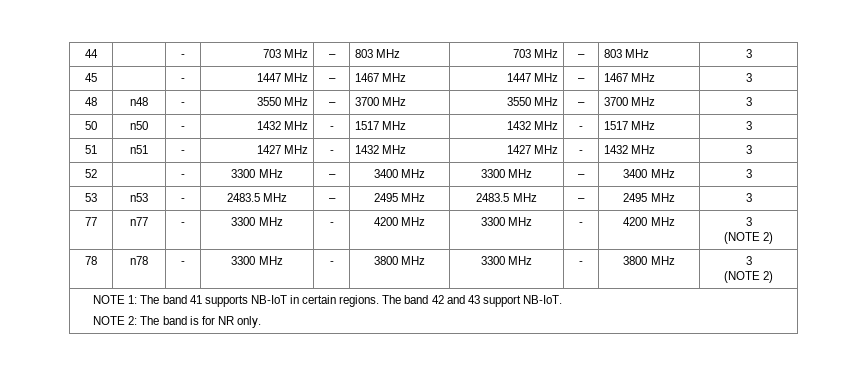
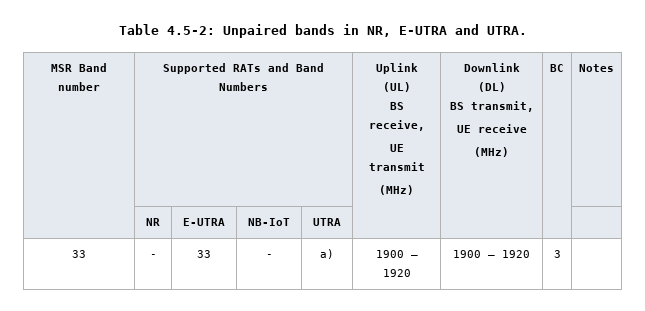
[85,49,98,58] [181,54,185,58] [263,49,309,58] [328,54,336,58] [354,49,400,58] [513,49,559,58] [578,54,585,58] [603,49,649,58] [745,49,752,58] [85,73,97,82] [181,78,185,82] [257,73,309,82] [328,78,336,82] [354,73,406,82] [507,73,559,82] [578,78,585,82] [603,73,655,82] [745,73,752,82] [85,97,97,106] [130,97,148,106] [181,102,185,106] [257,97,309,106] [328,102,336,106] [354,97,406,106] [507,97,559,106] [578,102,585,106] [603,97,655,106] [745,97,752,106] [85,121,97,130] [130,121,148,130] [181,126,185,130] [257,121,309,130] [329,126,334,130] [354,121,406,130] [507,121,559,130] [579,126,583,130] [603,121,655,130] [745,121,752,130] [85,145,97,154] [130,145,148,154] [181,150,185,154] [257,145,309,154] [329,150,334,154] [354,145,406,154] [507,145,559,154] [579,150,583,154] [603,145,655,154] [745,145,752,154] [85,169,97,178] [181,174,185,178] [231,169,283,178] [328,174,336,178] [373,169,426,178] [480,169,533,178] [578,174,585,178] [623,169,675,178] [745,169,752,178] [85,193,97,202] [130,193,148,202] [181,198,185,202] [226,193,288,202] [328,198,336,202] [373,193,426,202] [476,193,537,202] [578,198,585,202] [623,193,675,202] [745,193,752,202] [85,217,97,226] [130,217,148,226] [181,222,185,226] [231,217,283,226] [329,222,334,226] [373,217,426,226] [480,217,533,226] [579,222,583,226] [623,217,675,226] [745,217,752,226] [723,232,774,244] [85,256,97,265] [130,256,148,265] [181,261,185,265] [231,256,283,265] [329,261,334,265] [373,256,426,265] [480,256,533,265] [579,261,583,265] [623,256,675,265] [745,256,752,265] [723,271,774,283] [93,295,562,307] [93,316,262,328] 44 | | - | 703 MHz | – | 803 MHz | 703 MHz | – | 803 MHz | 3 // 45 | | - | 1447 MHz | – | 1467 MHz | 1447 MHz | – | 1467 MHz | 3 // 48 | n48 | - | 3550 MHz | – | 3700 MHz | 3550 MHz | – | 3700 MHz | 3 // 50 | n50 | - | 1432 MHz | - | 1517 MHz | 1432 MHz | - | 1517 MHz | 3 // 51 | n51 | - | 1427 MHz | - | 1432 MHz | 1427 MHz | - | 1432 MHz | 3 // 52 | | - | 3300 MHz | – | 3400 MHz | 3300 MHz | – | 3400 MHz | 3 // 53 | n53 | - | 2483.5 MHz | – | 2495 MHz | 2483.5 MHz | – | 2495 MHz | 3 // 77 | n77 | - | 3300 MHz | - | 4200 MHz | 3300 MHz | - | 4200 MHz | 3 // (NOTE 2) // 78 | n78 | - | 3300 MHz | - | 3800 MHz | 3300 MHz | - | 3800 MHz | 3 // (NOTE 2) // NOTE 1: The band 41 supports NB-IoT in certain regions. The band 42 and 43 support NB-IoT. // NOTE 2: The band is for NR only. -> [118,24,527,38] [51,63,107,72] [58,82,100,91] [163,63,324,74] [219,82,268,91] [375,63,418,74] [382,82,411,92] [389,102,404,110] [368,120,425,131] [389,144,404,152] [368,162,425,171] [379,185,414,195] [463,63,520,72] [477,82,506,92] [449,101,534,112] [456,124,527,133] [474,147,509,157] [550,64,564,72] [579,64,614,72] [146,218,160,226] [183,218,225,226] [248,218,290,226] [313,218,341,226] [72,250,86,258] [149,254,157,258] [197,250,211,258] [265,254,273,258] [320,249,334,259] [375,250,418,258] [382,269,411,277] [453,250,530,258] [553,250,561,258] Table 4.5-2: Unpaired bands in NR, E-UTRA and UTRA. // MSR Band number | Supported RATs and Band Numbers | Uplink (UL) // BS receive, // UE transmit // (MHz) | Downlink (DL) // BS transmit, // UE receive // (MHz) | BC | Notes // | NR | E-UTRA | NB-IoT | UTRA | | | | // 33 | - | 33 | - | a) | 1900 – 1920 | 1900 – 1920 | 3 |

